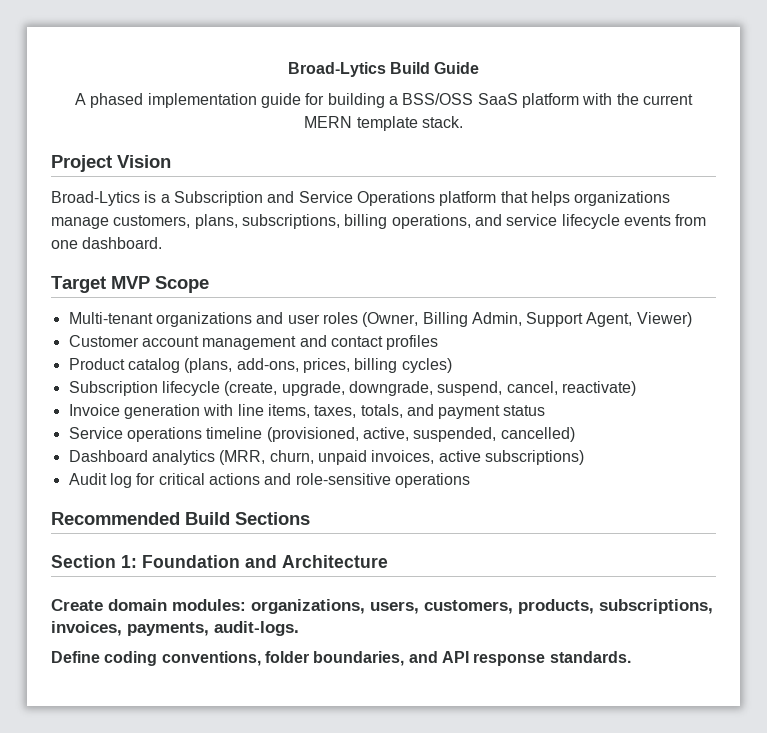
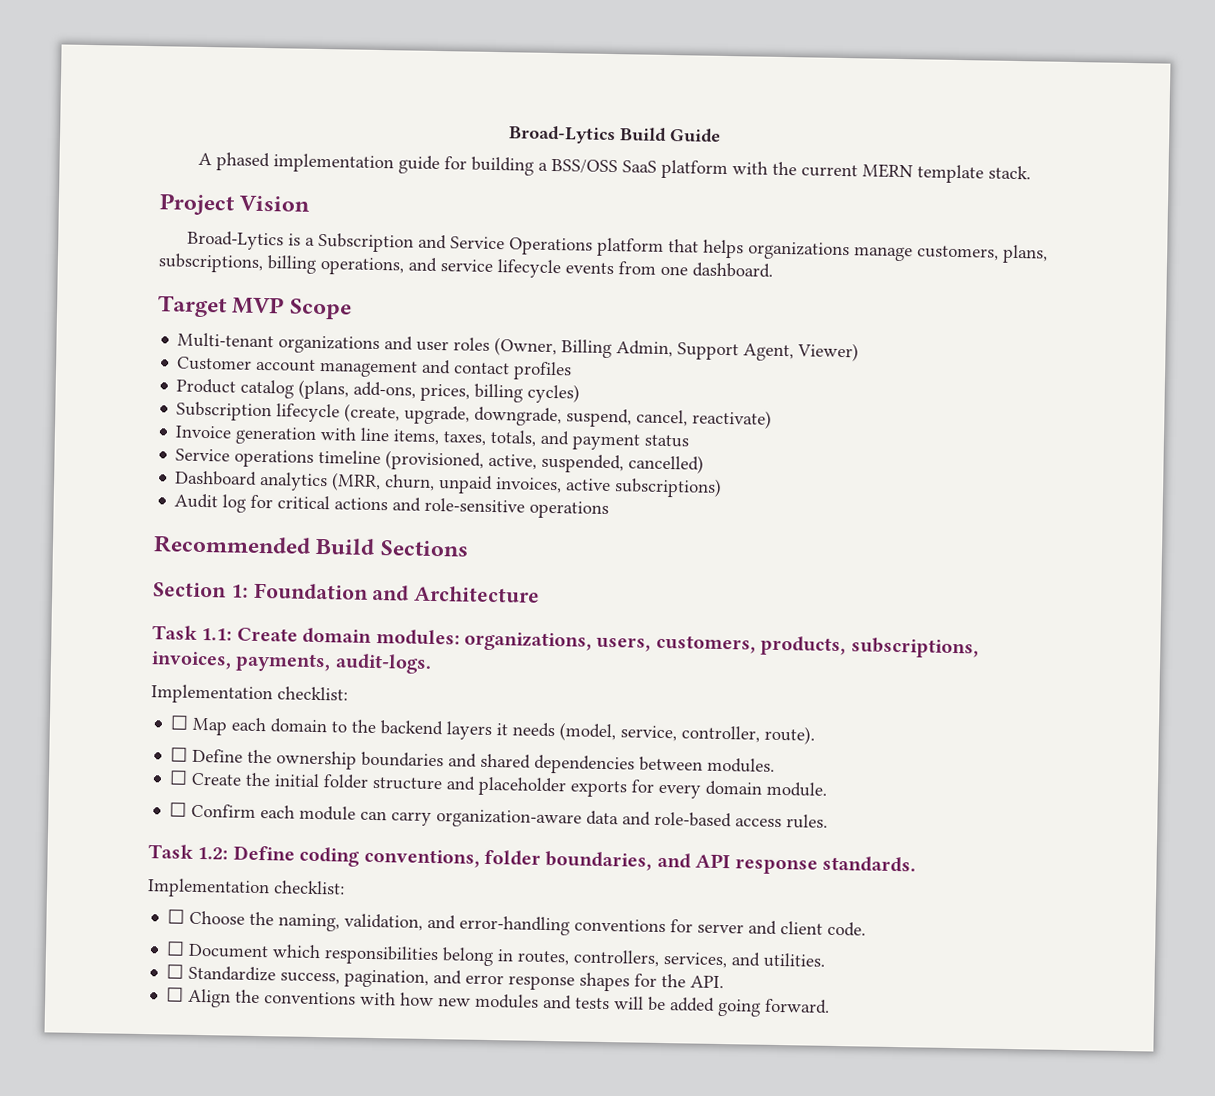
(388, 561) none -> [152,625,233,641] Task 1.1:
(299, 628) none -> [151,684,348,705] [170,715,816,745] [170,747,776,775] [169,770,828,799] [169,802,829,829] [148,844,229,860] Implementation checklist: // ☐ Map each domain to the backend layers it needs (model, service, controller, route). // ☐ Define the ownership boundaries and shared dependencies between modules. // ☐ Create the initial folder structure and placeholder exports for every domain module. // ☐ Confirm each module can carry organization-aware data and role-based access rules. // Task 1.2:
(631, 657) none -> [147,878,345,899] [167,909,867,937] [166,941,827,969] [166,964,725,992] [166,987,831,1017] // Implementation checklist: // ☐ Choose the naming, validation, and error-handling conventions for server and client code. // ☐ Document which responsibilities belong in routes, controllers, services, and utilities. // ☐ Standardize success, pagination, and error response shapes for the API. // ☐ Align the conventions with how new modules and tests will be added going forward.

